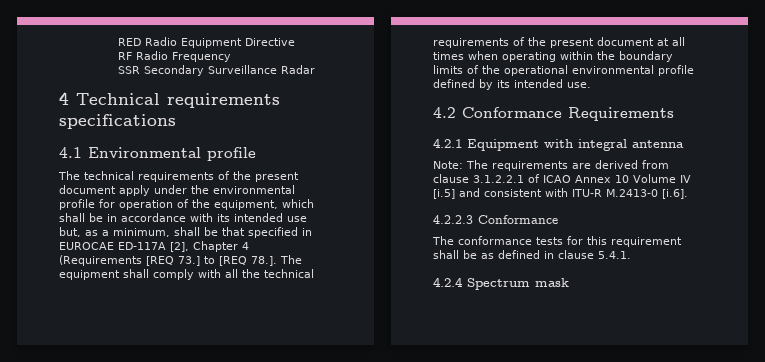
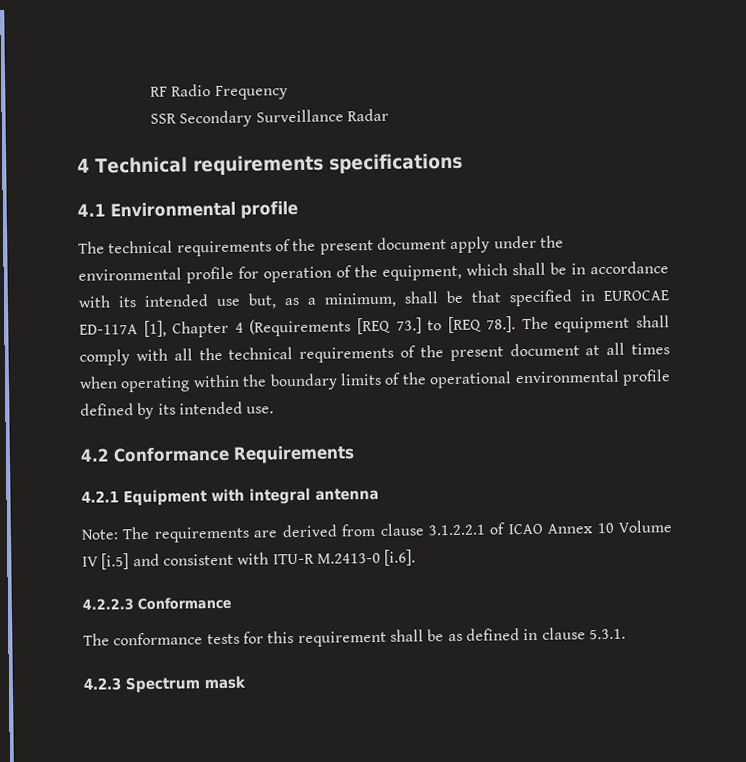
[118,37,296,48] RED Radio Equipment Directive // -> (150, 91) none
[170,242,189,252] [2], -> [143,320,167,337] [1],
[598,251,631,259] [433,277,463,287] 5.4.1. // 4.2.4 -> [588,628,626,640] [83,677,121,691] 5.3.1. // 4.2.3

